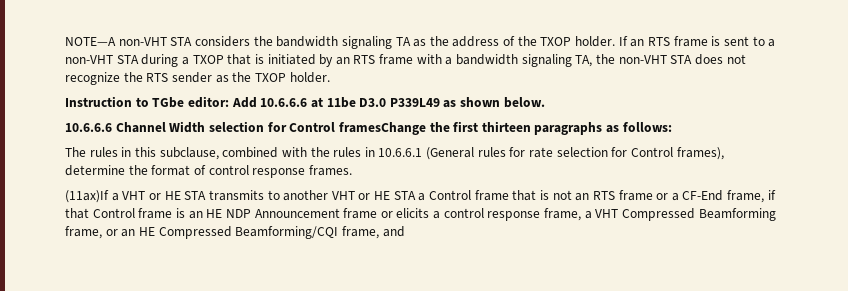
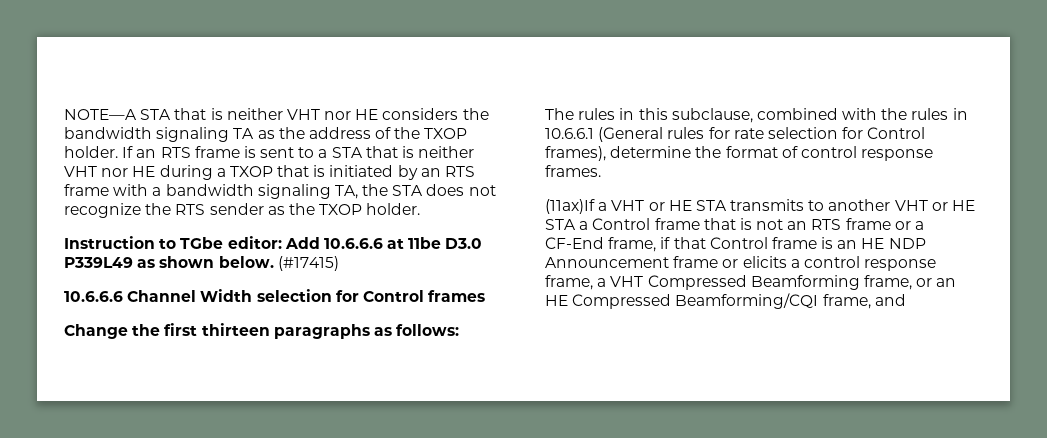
[118,37,193,46] non-VHT STA -> [140,108,379,120] STA that is neither VHT nor HE
[65,55,139,64] non-VHT STA -> [331,146,475,158] [64,166,156,177] STA that is neither VHT nor HE
[618,55,667,64] non-VHT -> (389, 190) none
(545, 102) none -> [277,256,339,271] (#17415)
[338,122,426,135] framesChange -> [428,290,486,302] [64,324,128,339] frames // Change

